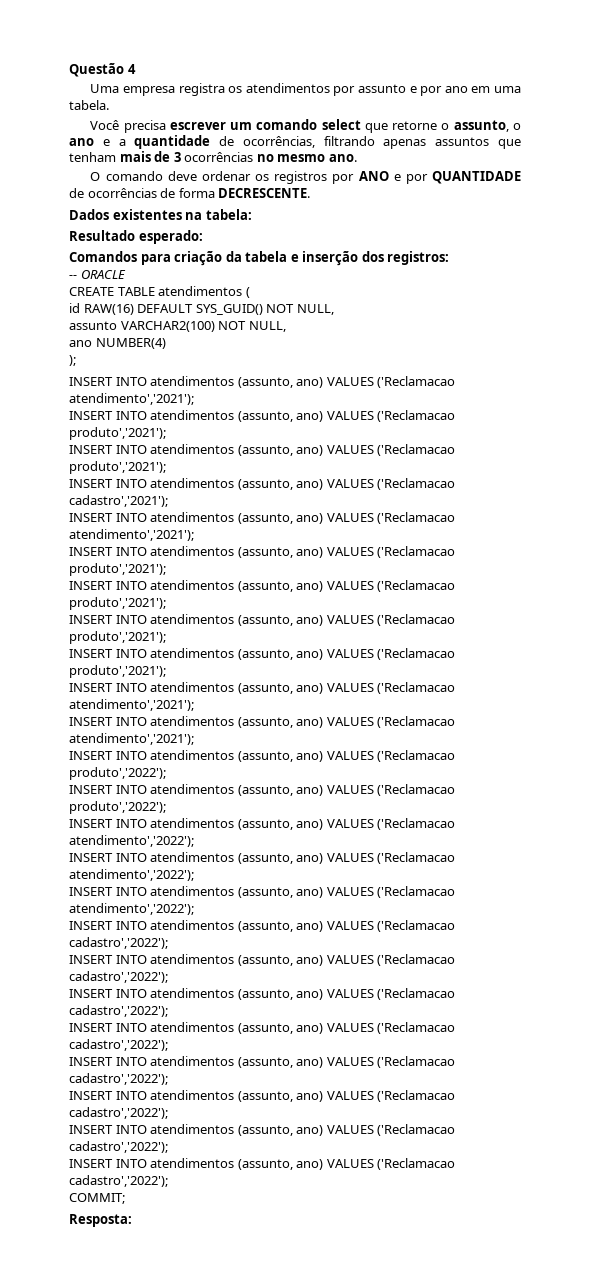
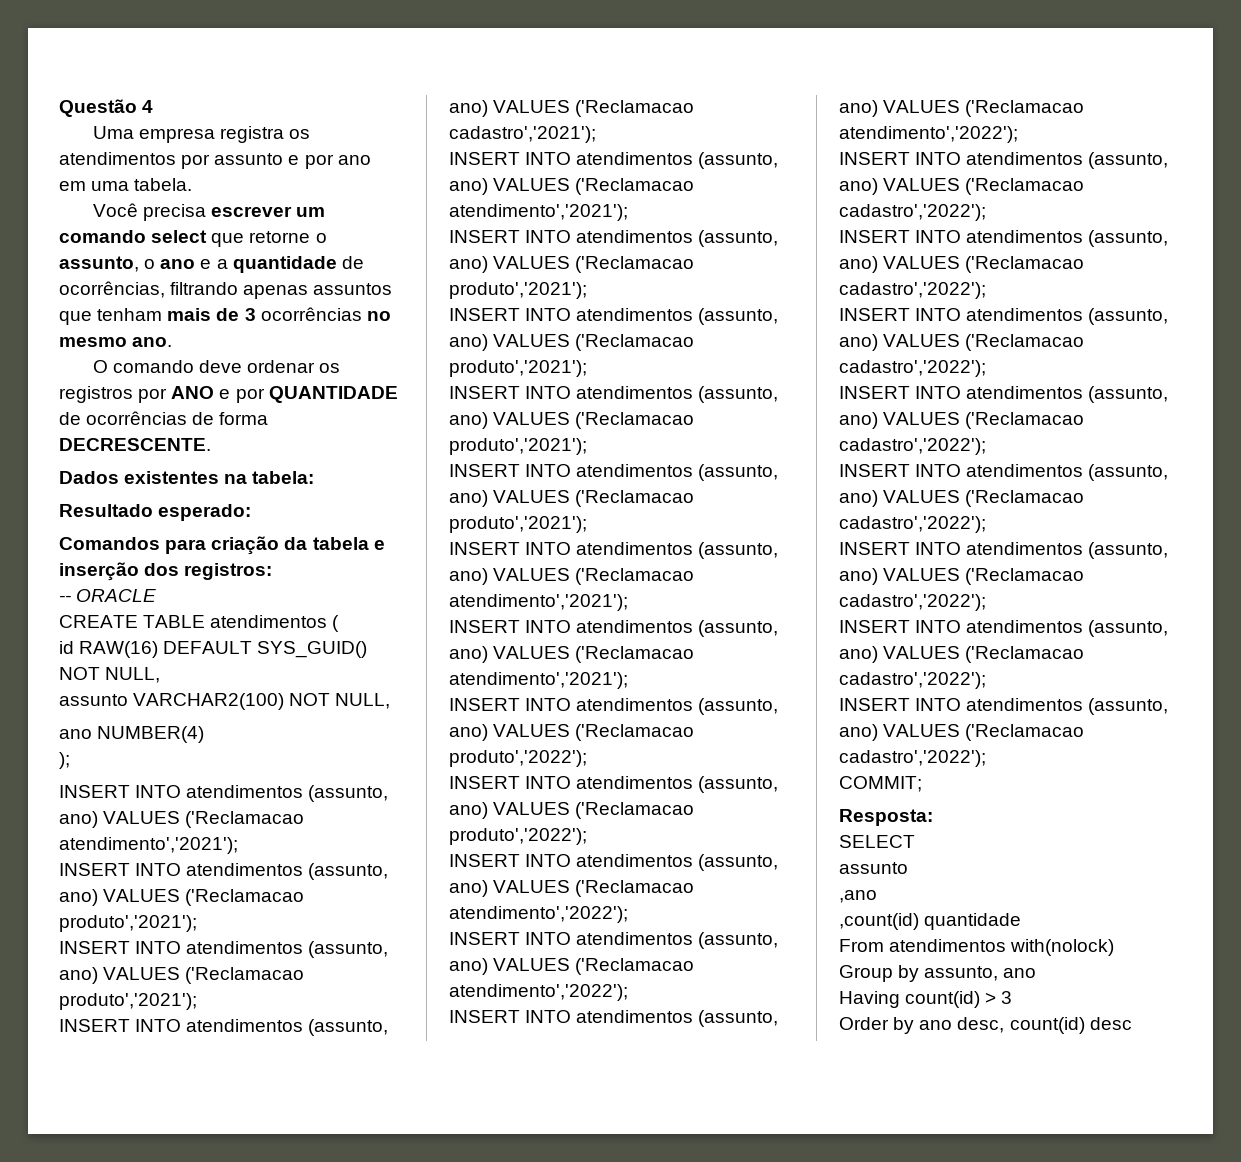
(132, 1220) none -> [839,835,915,848] [839,862,908,874] [839,890,877,903] [839,913,1022,930] [839,939,1115,956] [839,965,1037,982] [839,991,1013,1008] [839,1017,1132,1034] // SELECT // assunto // ,ano // ,count(id) quantidade // From atendimentos with(nolock) // Group by assunto, ano // Having count(id) > 3 // Order by ano desc, count(id) desc

